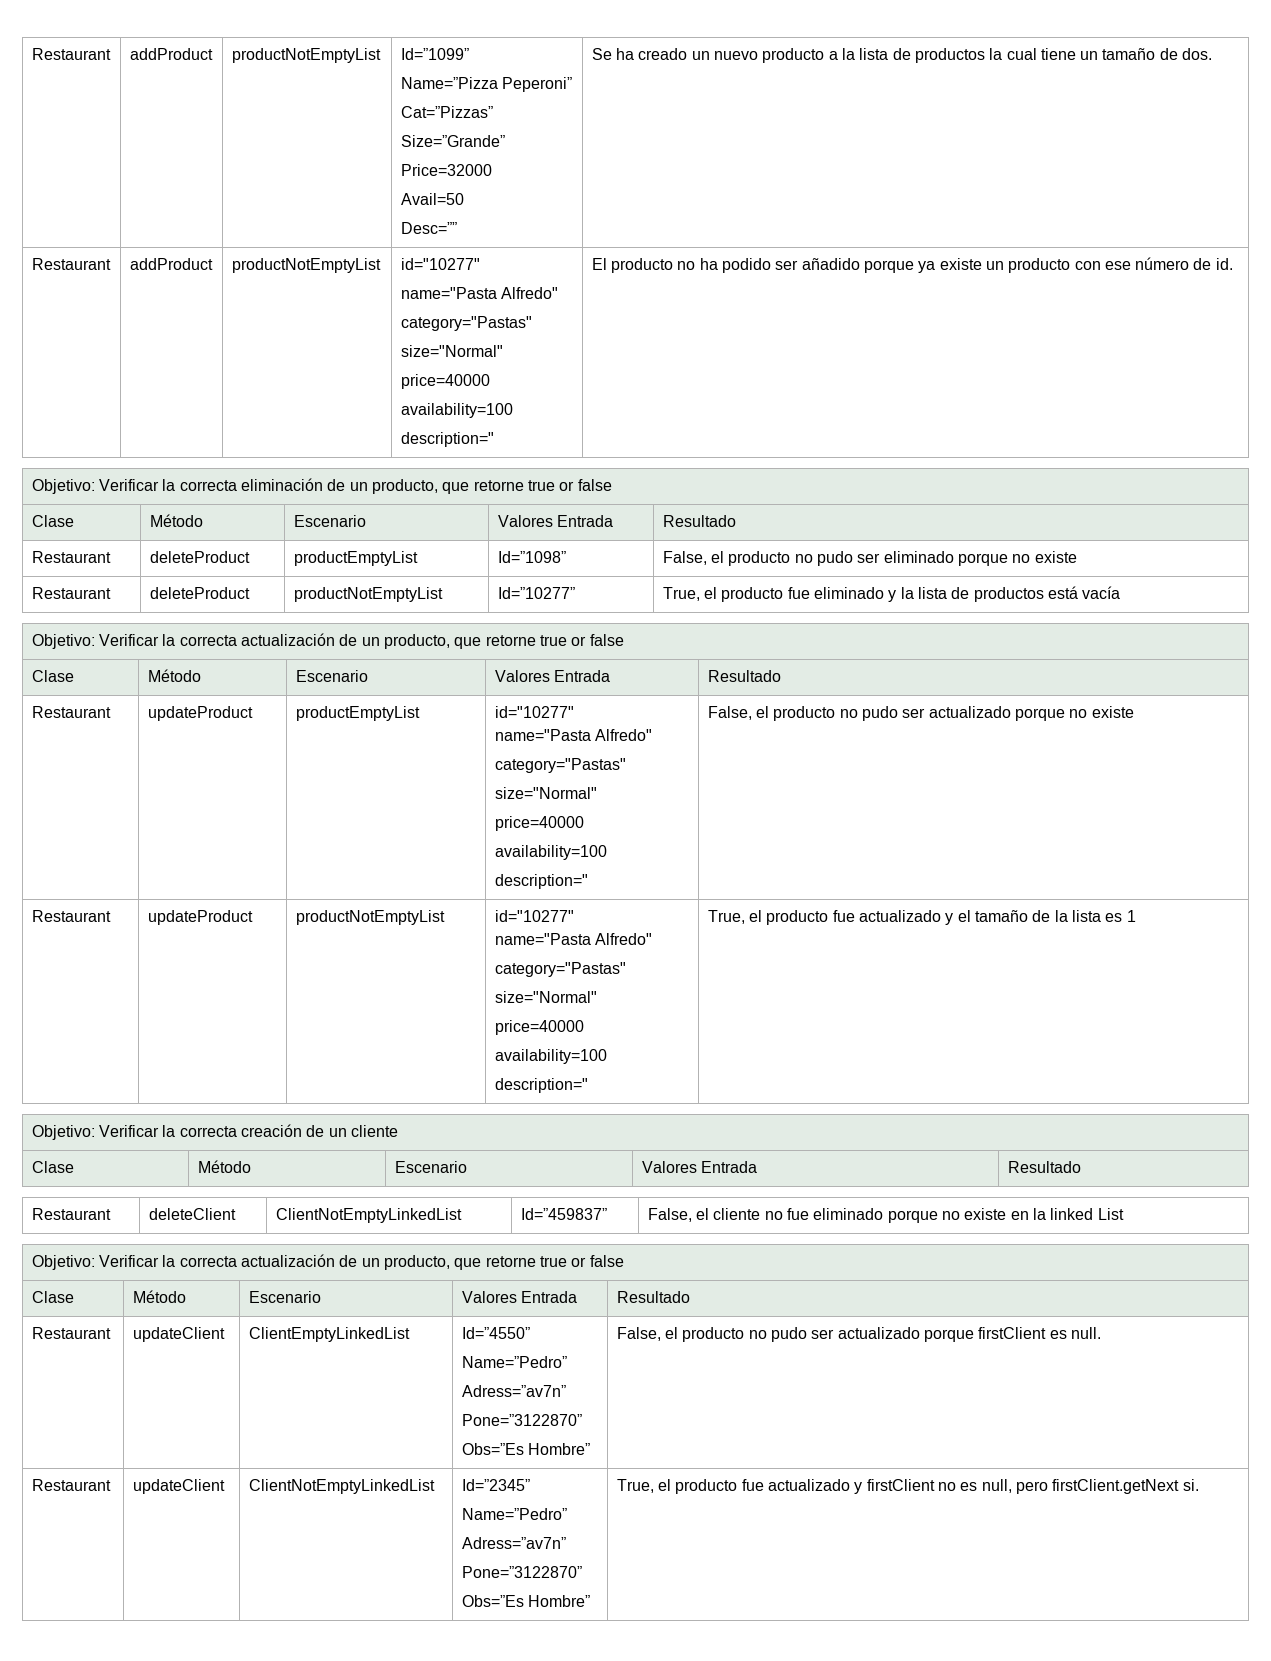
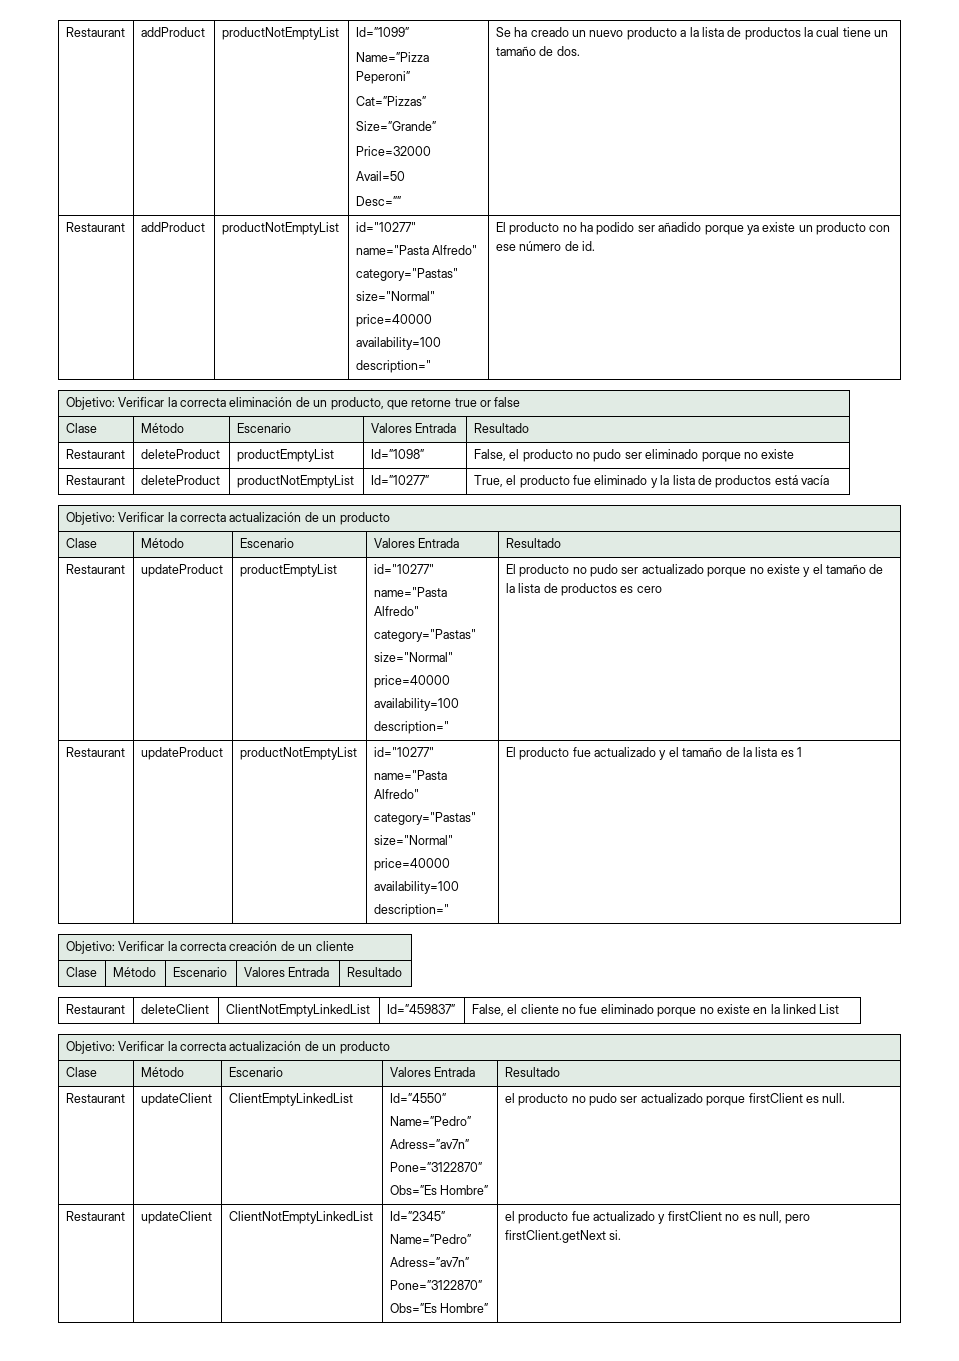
[383,634,624,649] producto, que retorne true or false -> [339,512,390,525] producto
[707,706,770,720] False, el -> [505,564,516,574] El
(1134, 712) none -> [803,564,884,577] [505,583,662,596] y el tamaño de la lista de productos es cero
[707,910,763,924] True, el -> [505,747,516,757] El
[383,1255,624,1270] producto, que retorne true or false -> [339,1041,390,1054] producto
[616,1327,661,1341] False, -> (489, 1190) none
[616,1479,654,1493] True, -> (489, 1308) none

